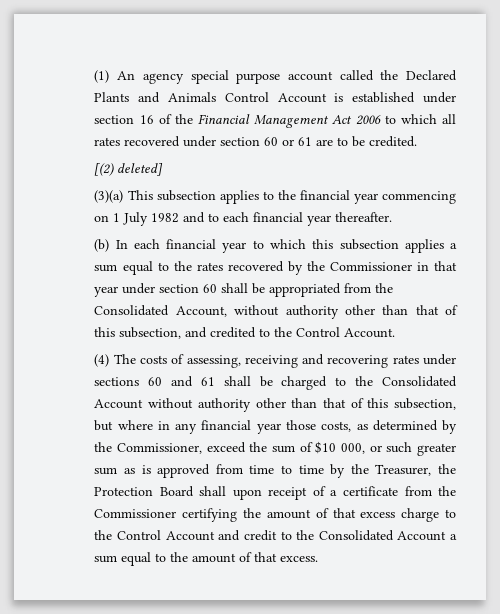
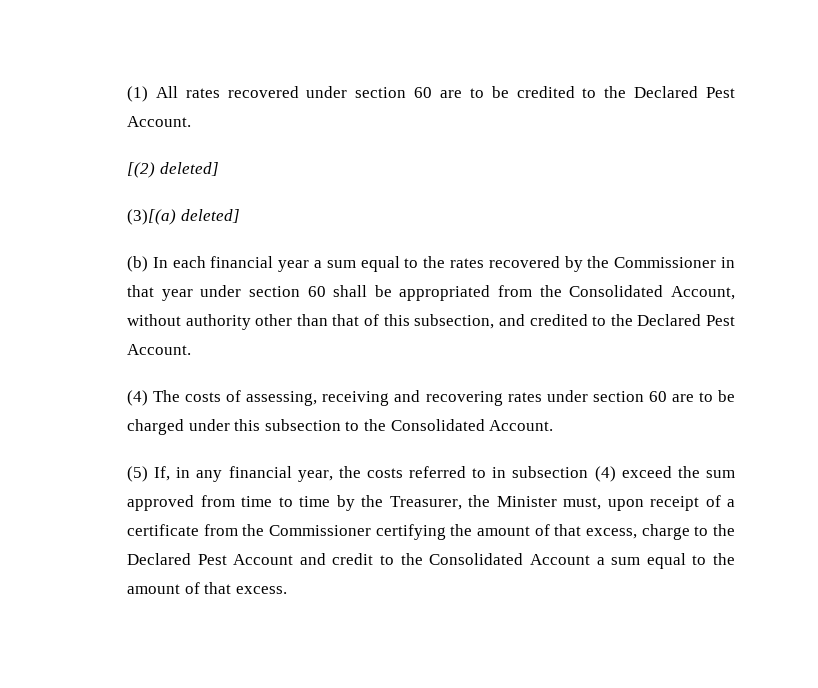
[117,70,457,84] [94,92,457,103] [94,114,457,128] An agency special purpose account called the Declared Plants and Animals Control Account is established under section 16 of the Financial Management Act 2006 to which all -> [155,86,178,98] All
[282,136,418,147] [94,163,164,176] [94,190,456,204] [94,212,393,226] or 61 are to be credited. // [(2) deleted] // (3)(a) This subsection applies to the financial year commencing on 1 July 1982 and to each financial year thereafter. -> [440,86,736,98] [127,116,192,127] [127,162,219,178] [127,209,240,225] are to be credited to the Declared Pest Account. // [(2) deleted] // (3)[(a) deleted]
[252,239,444,253] to which this subsection applies -> (310, 266) none
[296,327,341,337] Control -> [637,314,735,326] Declared Pest
[94,376,457,390] [94,398,456,412] [94,420,457,434] [94,441,457,456] [94,465,151,475] sections 60 and 61 shall be charged to the Consolidated Account without authority other than that of this subsection, but where in any financial year those costs, as determined by the Commissioner, exceed the sum of $10 000, or such greater sum as is -> [592,390,735,402] [127,419,554,435] [127,466,736,482] section 60 are to be charged under this subsection to the Consolidated Account. // (5) If, in any financial year, the costs referred to in subsection (4) exceed the sum
[94,486,227,497] Protection Board shall -> [496,496,602,510] Minister must,
[360,512,396,518] excess -> [586,528,638,539] excess,
[117,530,162,540] Control -> [127,553,227,565] Declared Pest

